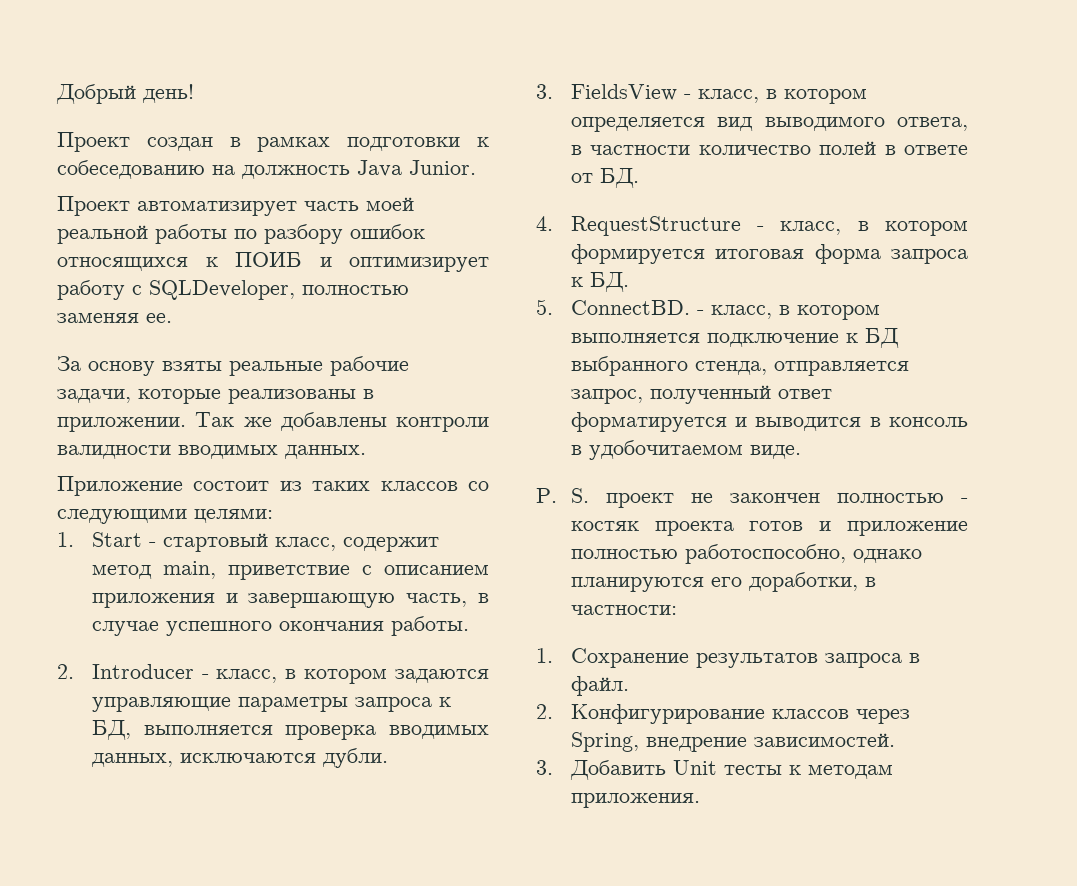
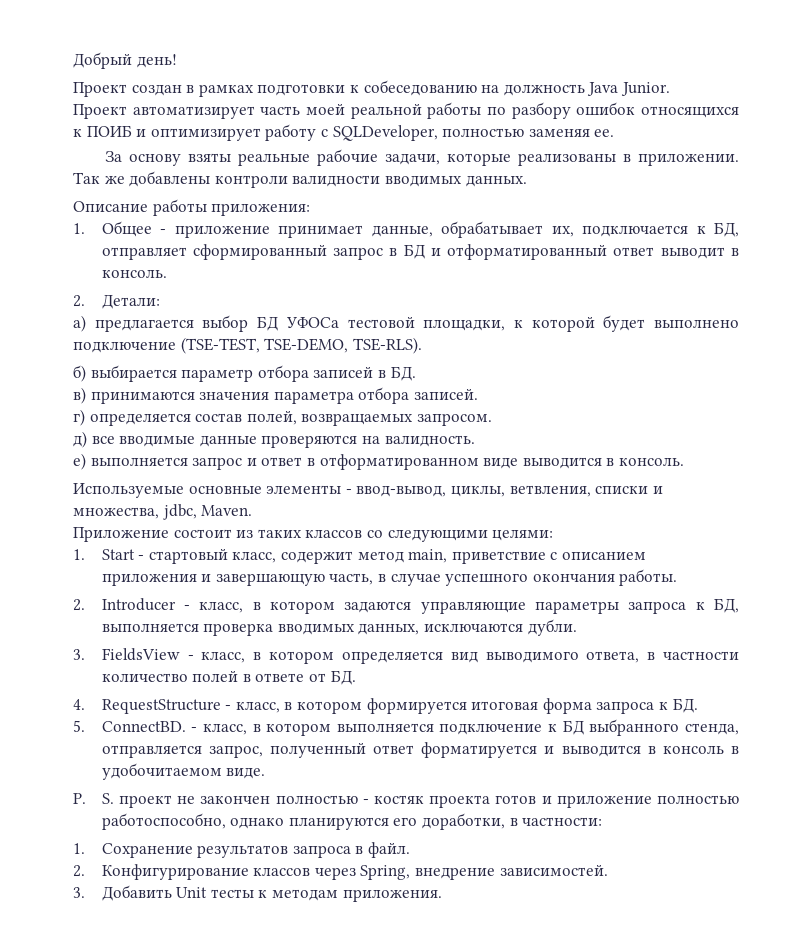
(366, 452) none -> [73,199,311,216] [73,221,739,238] [101,244,739,260] [101,269,167,278] [73,294,160,309] [73,315,739,332] [73,337,422,354] [73,365,416,382] [73,387,478,404] [73,409,492,426] [73,431,475,448] [73,453,684,470] [73,483,663,498] [73,504,253,520] // Описание работы приложения: // 1. Общее - приложение принимает данные, обрабатывает их, подключается к БД, отправляет сформированный запрос в БД и отформатированный ответ выводит в консоль. // 2. Детали: // а) предлагается выбор БД УФОСа тестовой площадки, к которой будет выполнено подключение (TSE-TEST, TSE-DEMO, TSE-RLS). // б) выбирается параметр отбора записей в БД. // в) принимаются значения параметра отбора записей. // г) определяется состав полей, возвращаемых запросом. // д) все вводимые данные проверяются на валидность. // е) выполняется запрос и ответ в отформатированном виде выводится в консоль. // Используемые основные элементы - ввод-вывод, циклы, ветвления, списки и множества, jdbc, Maven.

